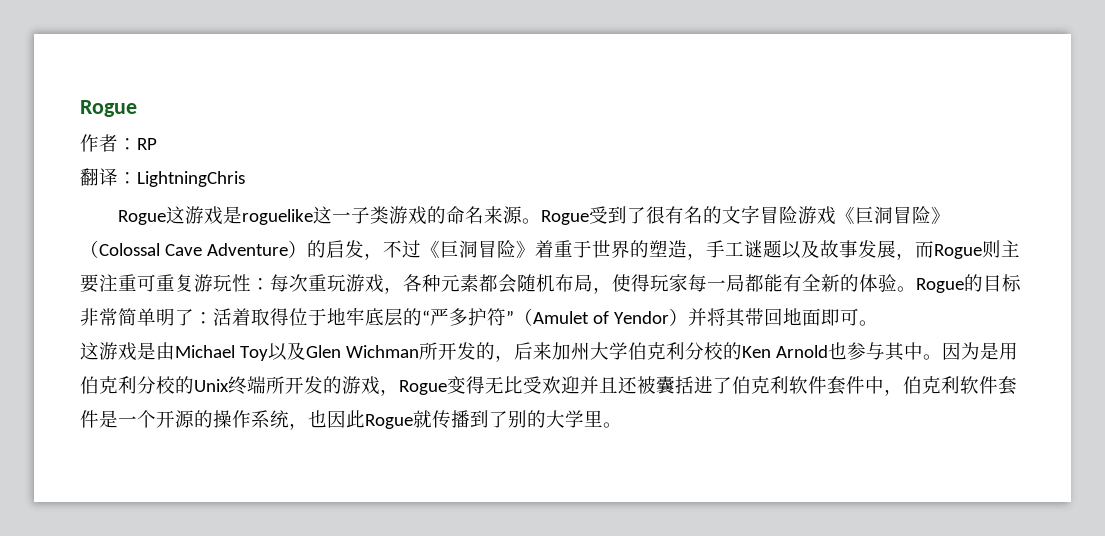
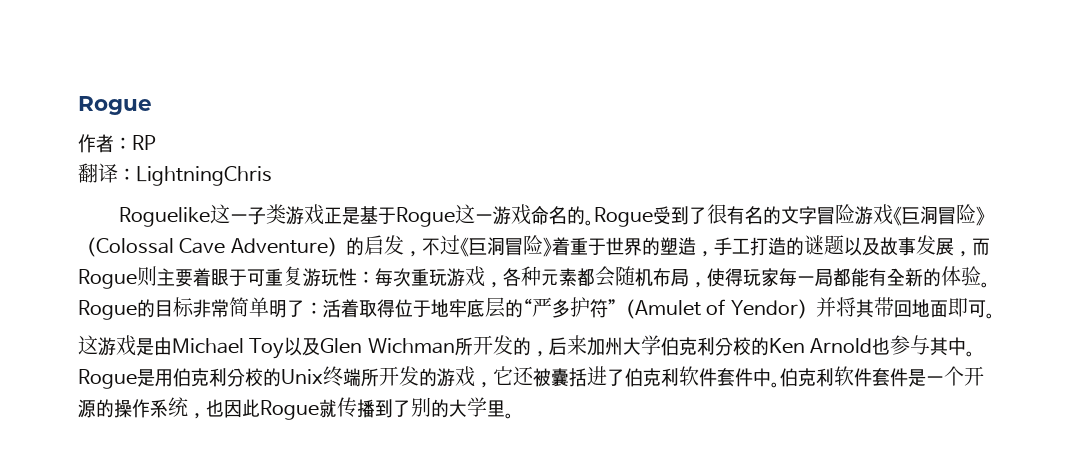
[118,206,523,225] Rogue这游戏是roguelike这一子类游戏的命名来源 -> [118,204,585,227] Roguelike这一子类游戏正是基于Rogue这一游戏命名的
(744, 248) none -> [749,237,804,256] 打造的
[99,274,137,292] 注重 -> [193,268,247,287] 着眼于
[941,342,980,360] 因为 -> [78,369,137,389] Rogue
[399,376,618,395] Rogue变得无比受欢迎并且 -> [493,366,513,385] 它
[884,389,903,396] ， -> [771,382,780,388] 。

